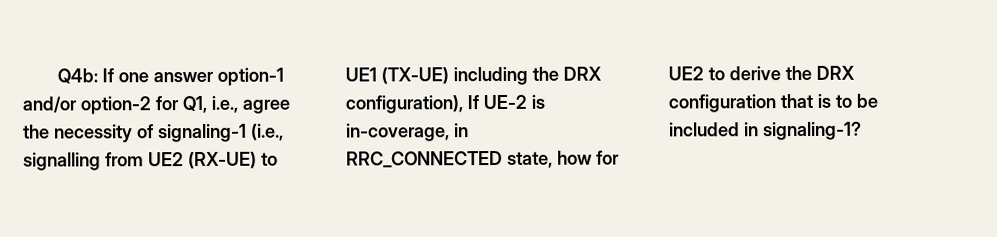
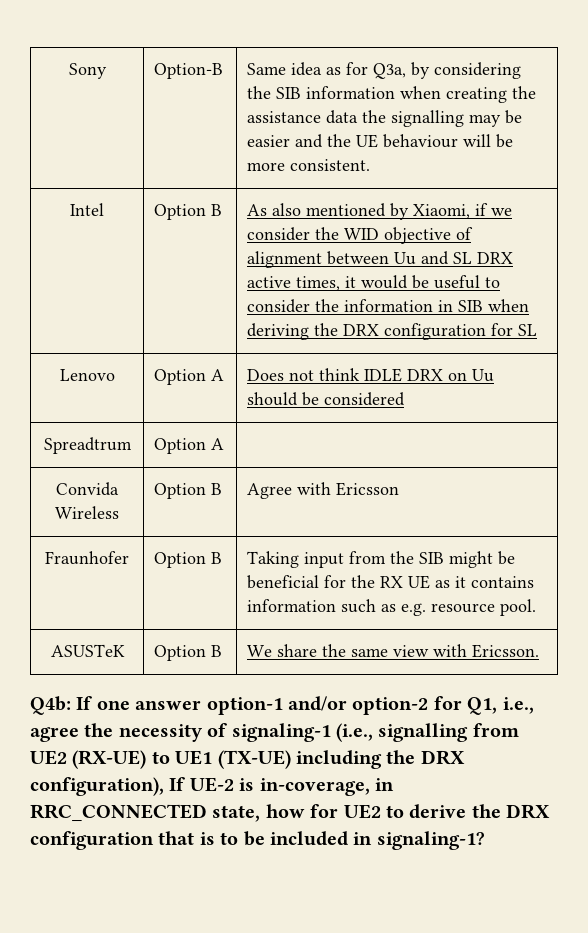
(56, 76) none -> [68,63,107,79] [154,63,224,79] [247,62,522,79] [247,86,537,103] [247,110,523,127] [247,134,514,148] [247,159,371,171] [70,203,104,216] [154,204,223,220] [247,203,513,220] [247,227,474,244] [247,251,514,268] [247,275,501,291] [247,299,530,313] [247,323,538,340] [59,369,115,381] [154,369,225,385] [247,368,495,382] [247,392,406,406] [43,437,132,454] [154,438,225,454] [56,482,119,496] [55,506,119,519] [154,483,223,499] [247,482,400,499] [45,551,129,565] [154,552,223,568] [247,551,516,568] [247,575,535,589] [247,599,537,616] [50,644,125,657] [154,645,223,661] [247,644,540,658] Sony | Option-B | Same idea as for Q3a, by considering the SIB information when creating the assistance data the signalling may be easier and the UE behaviour will be more consistent. // Intel | Option B | As also mentioned by Xiaomi, if we consider the WID objective of alignment between Uu and SL DRX active times, it would be useful to consider the information in SIB when deriving the DRX configuration for SL // Lenovo | Option A | Does not think IDLE DRX on Uu should be considered // Spreadtrum | Option A | // Convida Wireless | Option B | Agree with Ericsson // Fraunhofer | Option B | Taking input from the SIB might be beneficial for the RX UE as it contains information such as e.g. resource pool. // ASUSTeK | Option B | We share the same view with Ericsson. //

